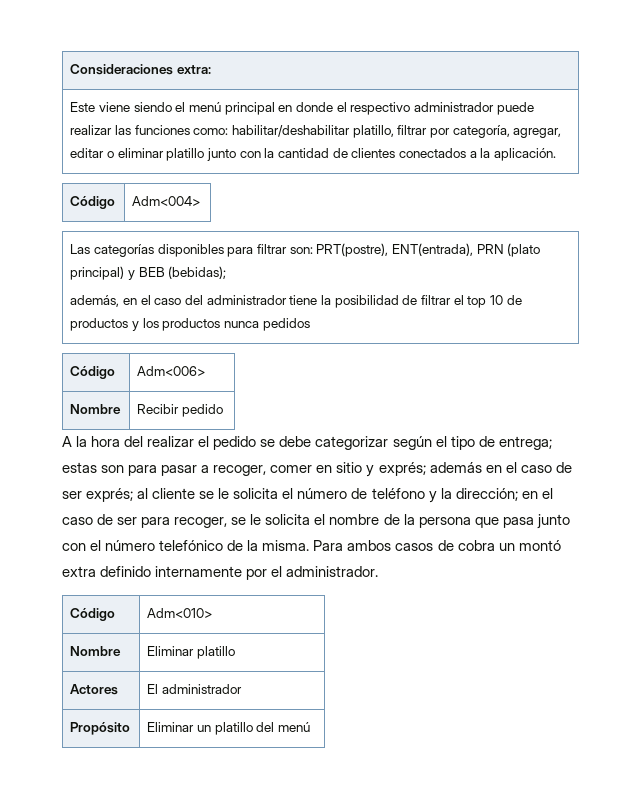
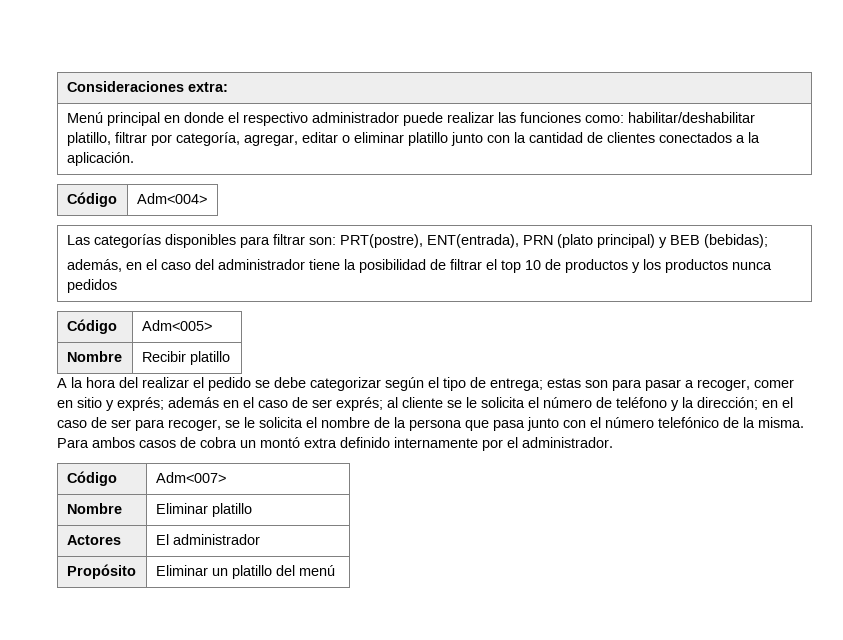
[70,102,222,112] Este viene siendo el menú -> [66,112,103,123] Menú
[137,366,206,376] Adm<006> -> [141,320,212,331] Adm<005>
[182,404,224,417] pedido -> [189,351,230,365] platillo
[147,608,213,618] Adm<010> -> [155,472,226,483] Adm<007>

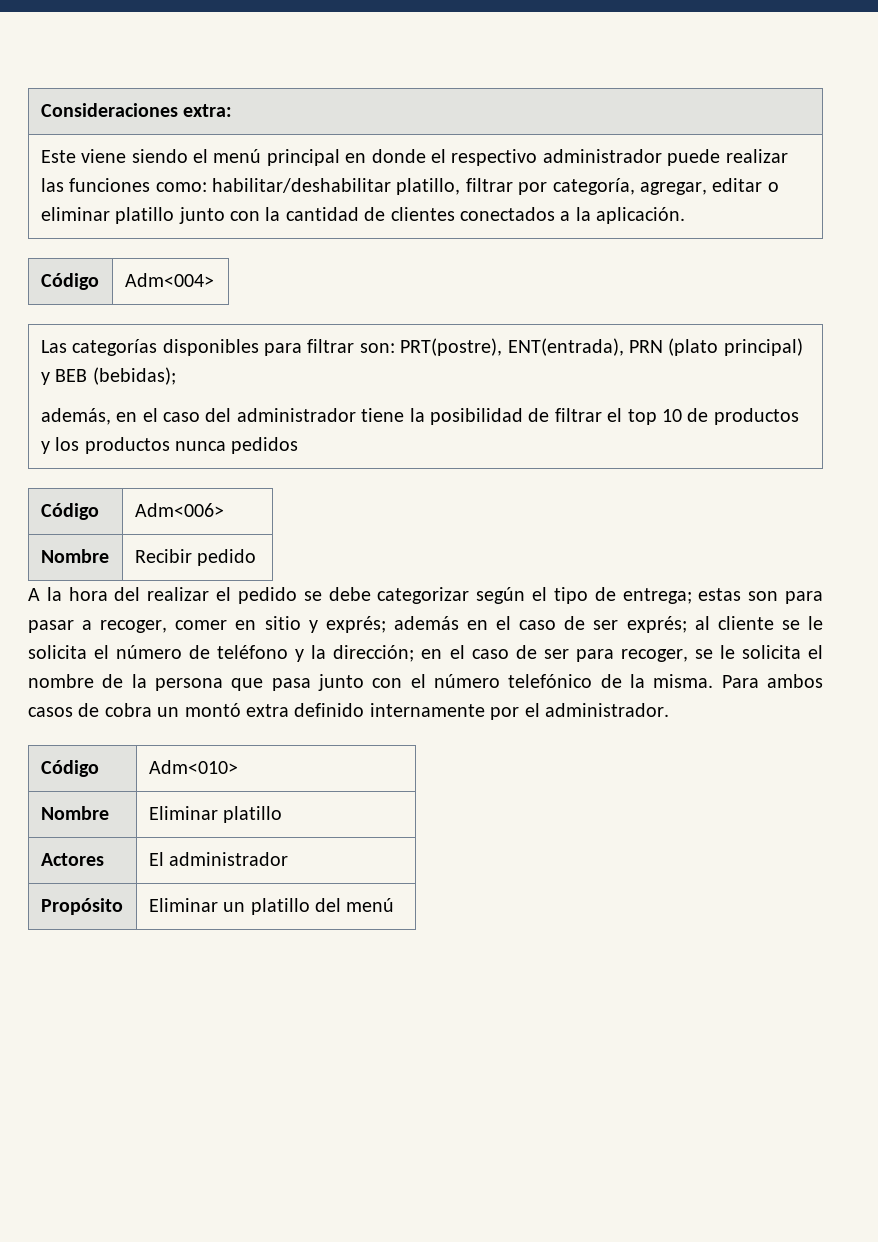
[66,112,103,123] Menú -> [40,149,262,163] Este viene siendo el menú
[141,320,212,331] Adm<005> -> [134,503,224,517] Adm<006>
[189,351,230,365] platillo -> [197,549,257,566] pedido
[155,472,226,483] Adm<007> -> [148,760,238,774] Adm<010>

